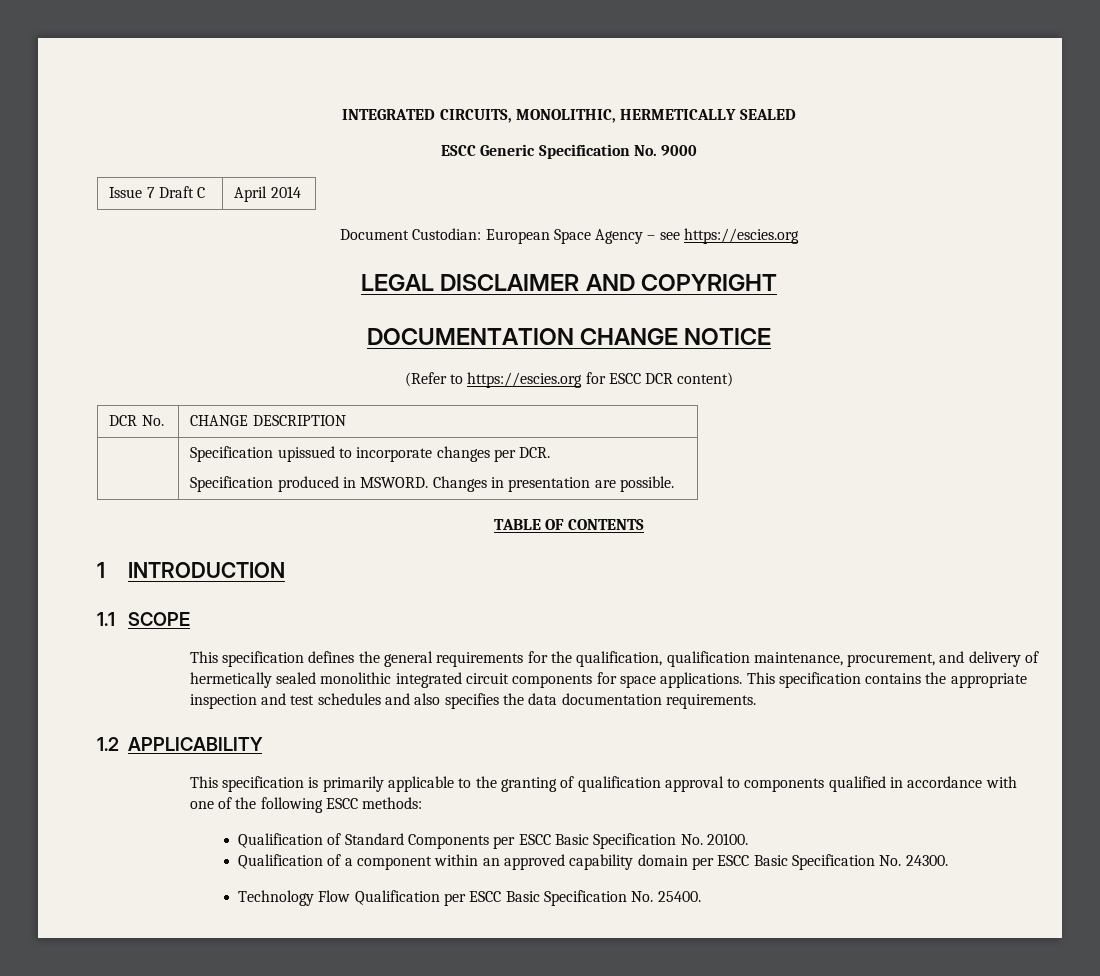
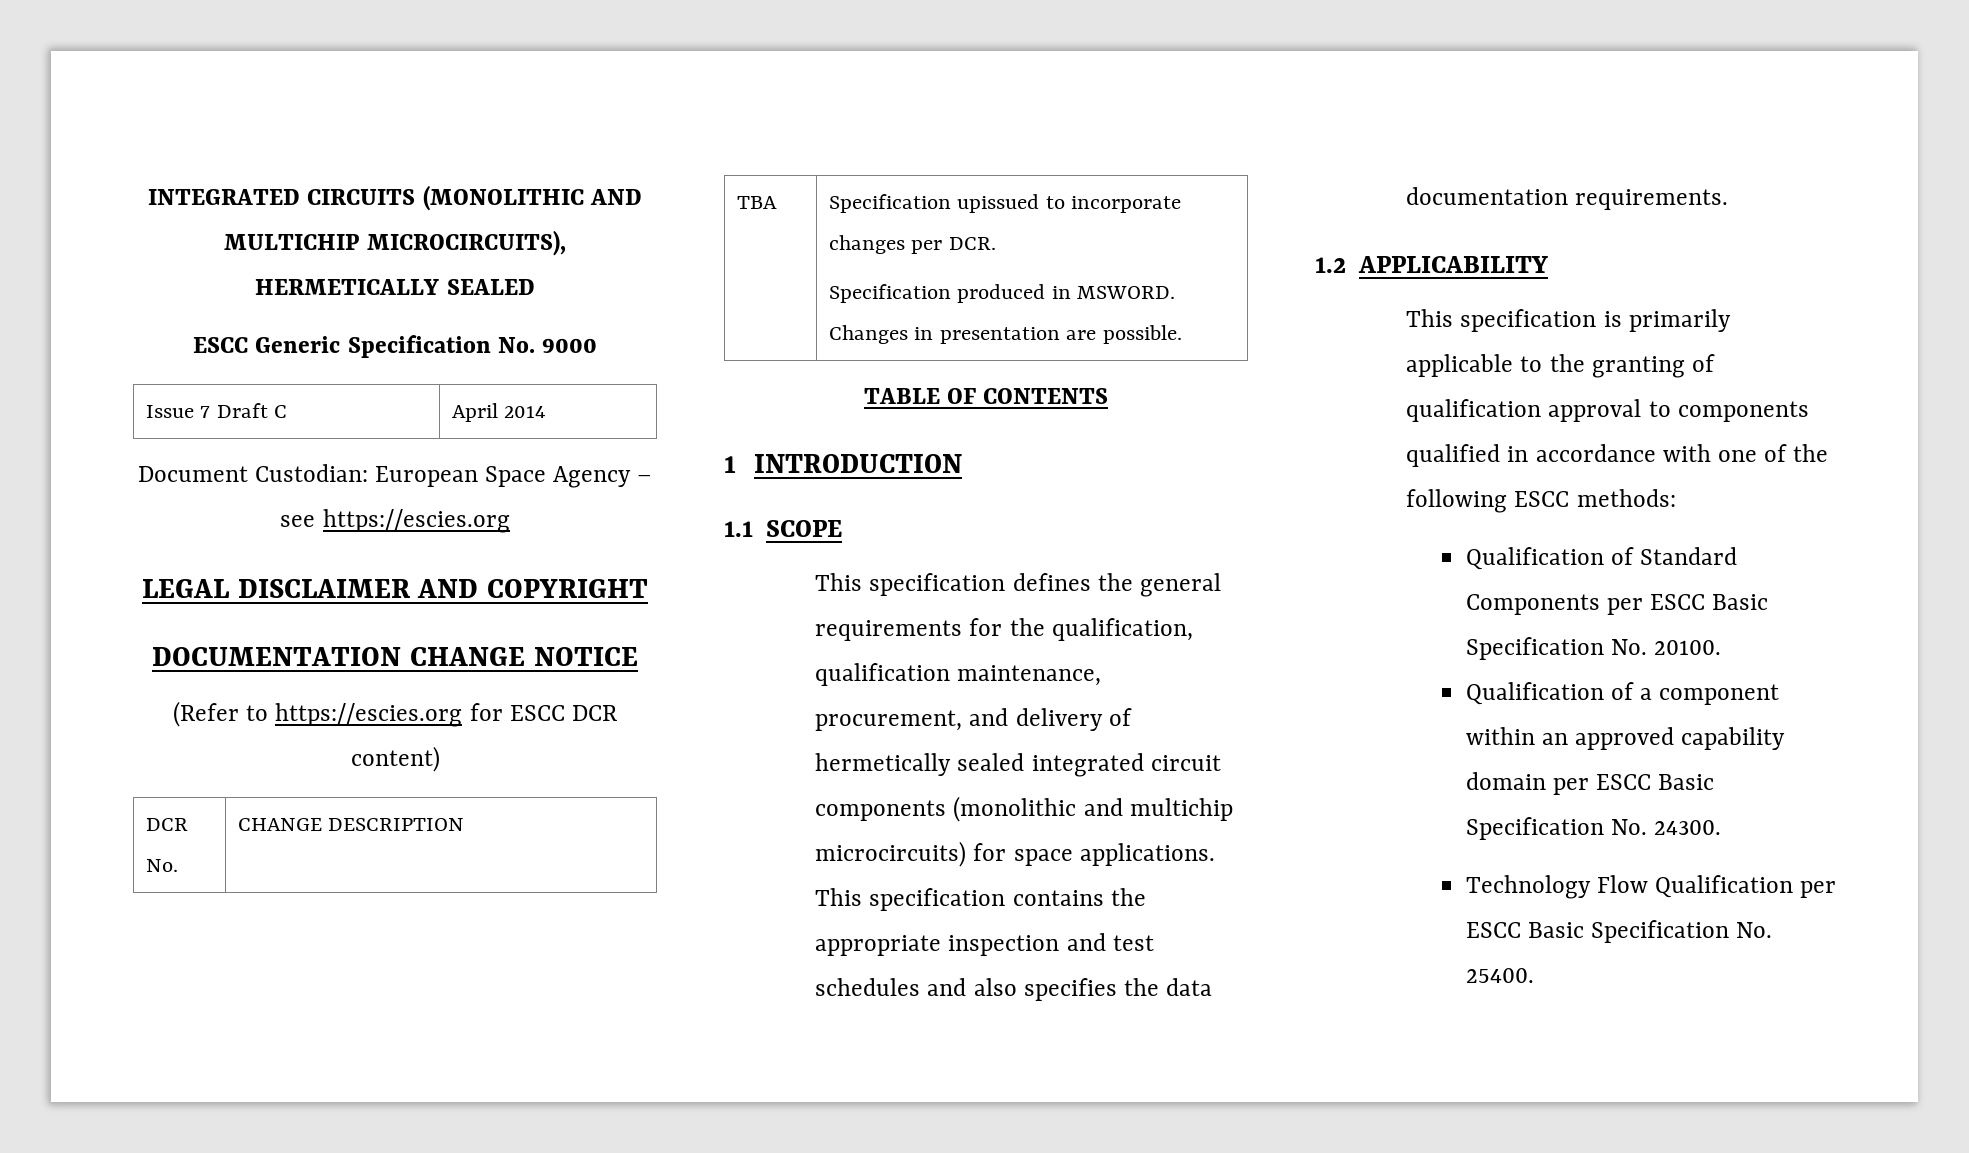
[439,109,616,123] CIRCUITS, MONOLITHIC, -> [307,185,642,211] [224,230,566,256] CIRCUITS (MONOLITHIC AND MULTICHIP MICROCIRCUITS),
(346, 420) none -> [736,196,777,209] TBA
[320,672,392,684] monolithic -> (1025, 762) none
(593, 681) none -> [953,796,1233,822] [815,841,967,867] (monolithic and multichip microcircuits)

